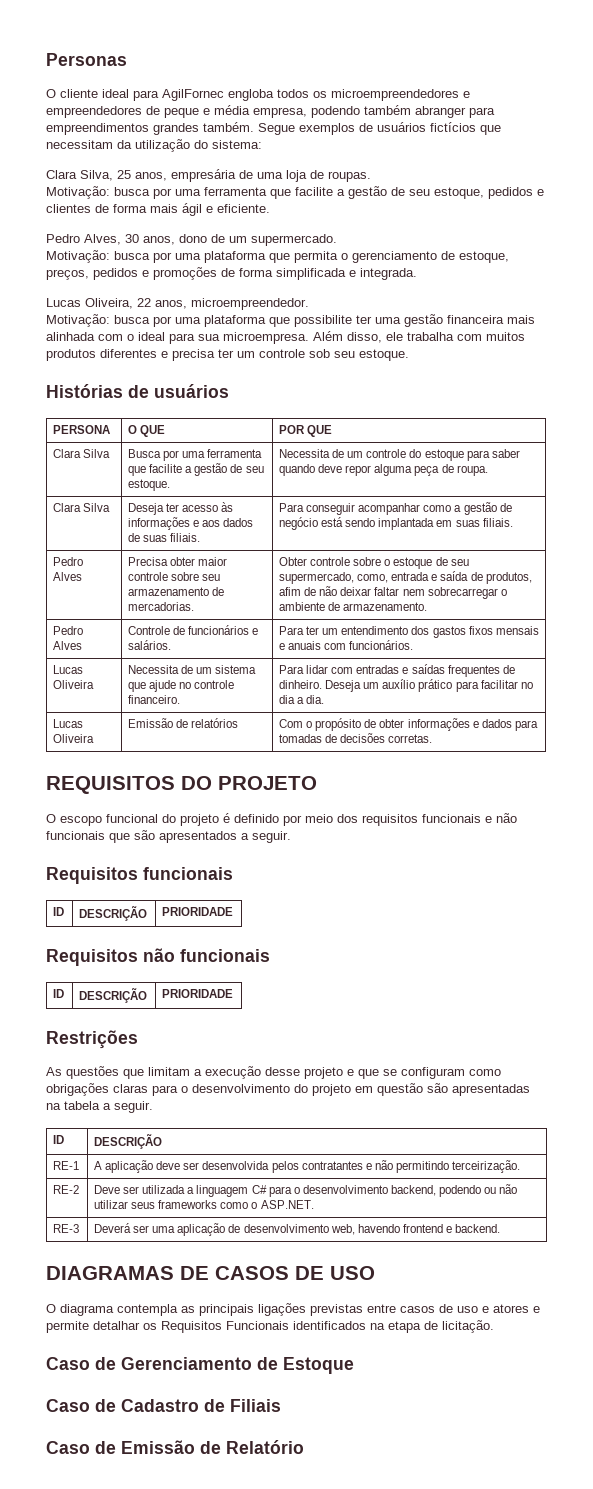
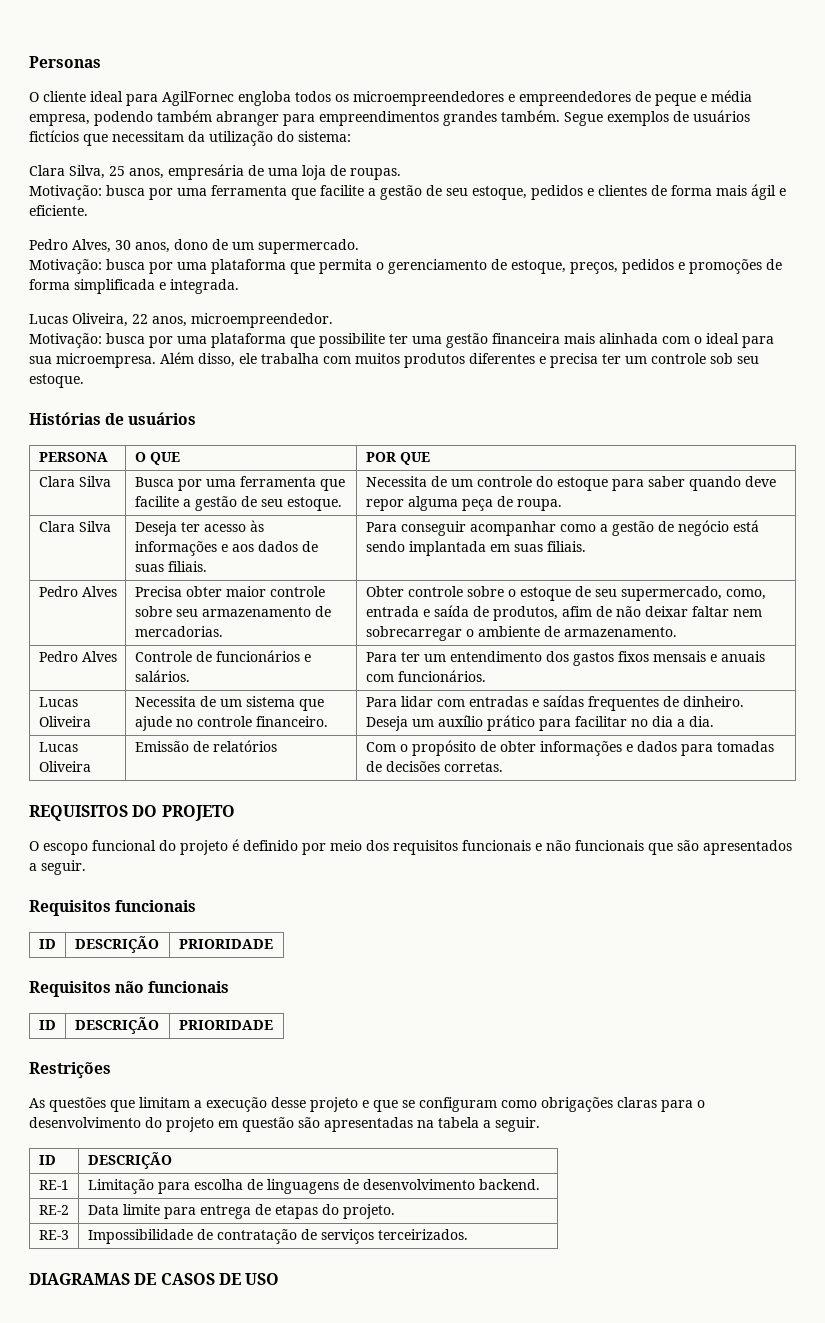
[94,1160,521,1173] [53,1185,80,1194] [94,1184,518,1197] [94,1200,314,1209] [53,1224,80,1233] [94,1223,501,1236] A aplicação deve ser desenvolvida pelos contratantes e não permitindo terceirização. // RE-2 | Deve ser utilizada a linguagem C# para o desenvolvimento backend, podendo ou não utilizar seus frameworks como o ASP.NET. // RE-3 | Deverá ser uma aplicação de desenvolvimento web, havendo frontend e backend. -> [87,1179,540,1194] [38,1205,69,1215] [87,1204,395,1219] [38,1230,69,1240] [87,1229,468,1244] Limitação para escolha de linguagens de desenvolvimento backend. // RE-2 | Data limite para entrega de etapas do projeto. // RE-3 | Impossibilidade de contratação de serviços terceirizados.
[46,1303,540,1316] [46,1320,494,1333] [46,1357,354,1374] [46,1399,281,1412] [46,1440,304,1454] // O diagrama contempla as principais ligações previstas entre casos de uso e atores e permite detalhar os Requisitos Funcionais identificados na etapa de licitação. // Caso de Gerenciamento de Estoque // Caso de Cadastro de Filiais // Caso de Emissão de Relatório -> (280, 1279) none

